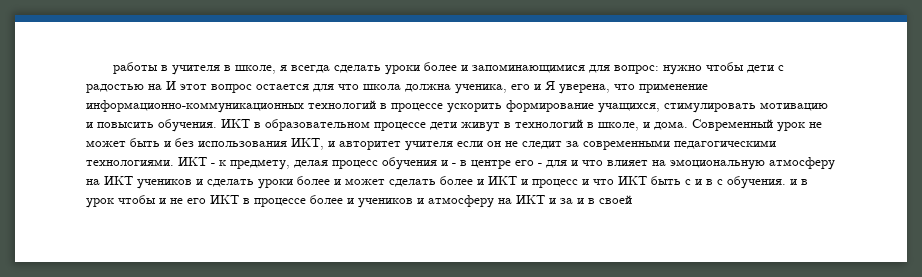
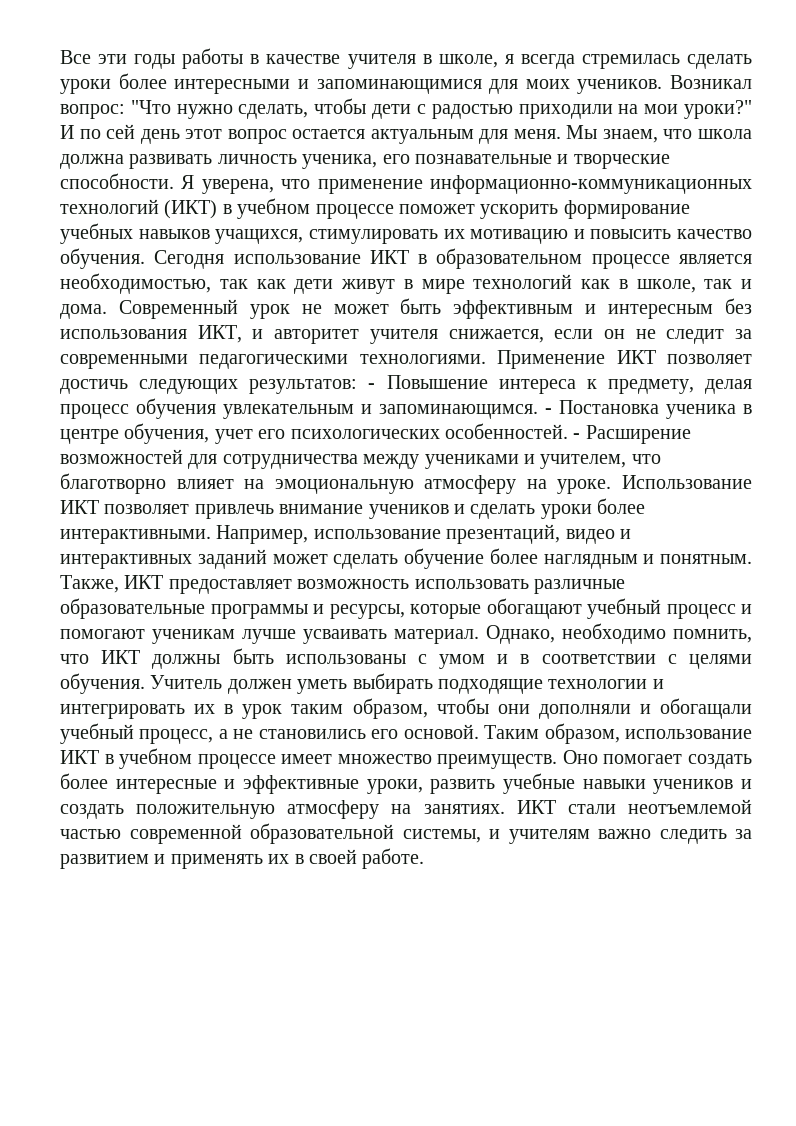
(112, 68) none -> [60,50,176,69] Все эти годы
(168, 68) none -> [266,54,341,64] качестве
[333,62,457,75] сделать уроки более -> [581,54,752,69] [60,73,291,94] стремилась сделать уроки более интересными
[613,62,784,75] [86,81,541,94] вопрос: нужно чтобы дети с радостью на И этот вопрос остается для что школа должна ученика, его и -> [525,75,752,94] [60,98,753,119] [60,124,753,144] [60,154,670,169] [60,173,174,189] моих учеников. Возникал вопрос: "Что нужно сделать, чтобы дети с радостью приходили на мои уроки?" И по сей день этот вопрос остается актуальным для меня. Мы знаем, что школа должна развивать личность ученика, его познавательные и творческие способности.
[380,100,594,113] в процессе ускорить формирование -> [164,198,690,219] [60,223,210,244] (ИКТ) в учебном процессе поможет ускорить формирование учебных навыков
(756, 107) none -> [443,229,465,239] их
[158,119,639,132] обучения. ИКТ в образовательном процессе дети живут в технологий в школе, -> [677,229,752,239] [60,248,752,269] [60,273,733,294] качество обучения. Сегодня использование ИКТ в образовательном процессе является необходимостью, так как дети живут в мире технологий как в школе, так
[164,141,171,147] и -> [453,300,714,319] эффективным и интересным
(453, 146) none -> [448,329,544,343] снижается,
[178,157,215,167] ИКТ - -> [497,350,752,369] [60,375,576,394] Применение ИКТ позволяет достичь следующих результатов: - Повышение интереса
[441,160,603,169] и - в центре его - для и что -> [223,400,752,419] [60,423,691,444] [60,449,661,469] [60,473,166,494] увлекательным и запоминающимся. - Постановка ученика в центре обучения, учет его психологических особенностей. - Расширение возможностей для сотрудничества между учениками и учителем, что благотворно
[104,176,133,186] ИКТ -> [557,475,752,494] [60,500,364,519] уроке. Использование ИКТ позволяет привлечь внимание
[334,176,808,189] [86,195,584,208] и может сделать более и ИКТ и процесс и что ИКТ быть с и в с обучения. и в урок чтобы и не его ИКТ в процессе более и учеников и атмосферу на ИКТ и за и -> [60,524,631,544] [60,548,752,569] [60,575,625,594] [60,598,752,619] [60,623,752,644] [60,648,752,669] [60,673,664,694] [60,698,753,719] [60,723,752,744] [60,748,752,769] [60,773,752,794] [60,799,752,819] [60,823,752,844] [60,854,290,869] интерактивными. Например, использование презентаций, видео и интерактивных заданий может сделать обучение более наглядным и понятным. Также, ИКТ предоставляет возможность использовать различные образовательные программы и ресурсы, которые обогащают учебный процесс и помогают ученикам лучше усваивать материал. Однако, необходимо помнить, что ИКТ должны быть использованы с умом и в соответствии с целями обучения. Учитель должен уметь выбирать подходящие технологии и интегрировать их в урок таким образом, чтобы они дополняли и обогащали учебный процесс, а не становились его основой. Таким образом, использование ИКТ в учебном процессе имеет множество преимуществ. Оно помогает создать более интересные и эффективные уроки, развить учебные навыки учеников и создать положительную атмосферу на занятиях. ИКТ стали неотъемлемой частью современной образовательной системы, и учителям важно следить за развитием и применять их
(632, 199) none -> [362,848,425,869] работе.

